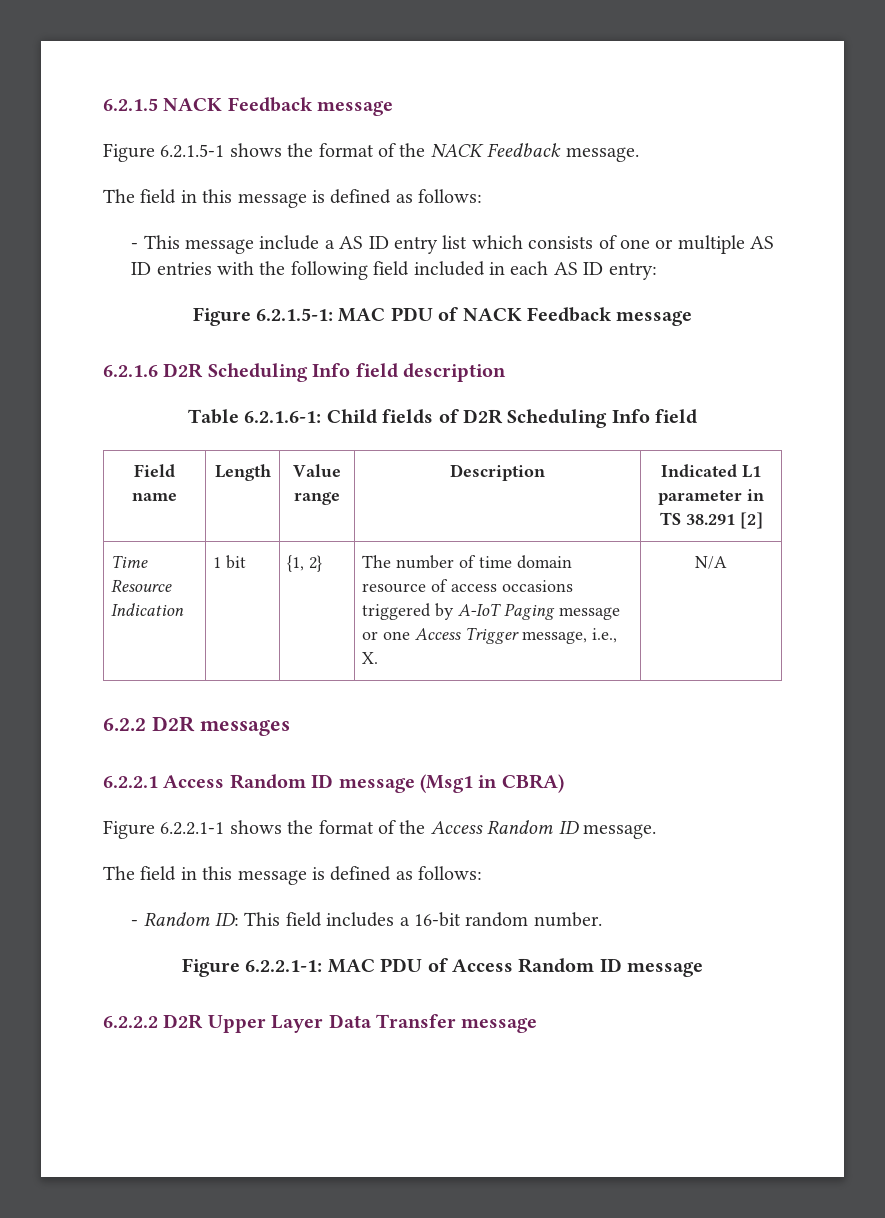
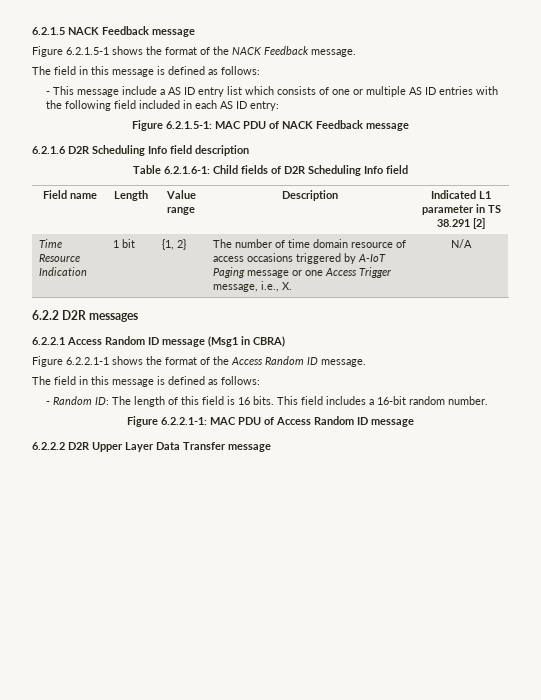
(240, 919) none -> [112,396,275,407] The length of this field is 16 bits.

